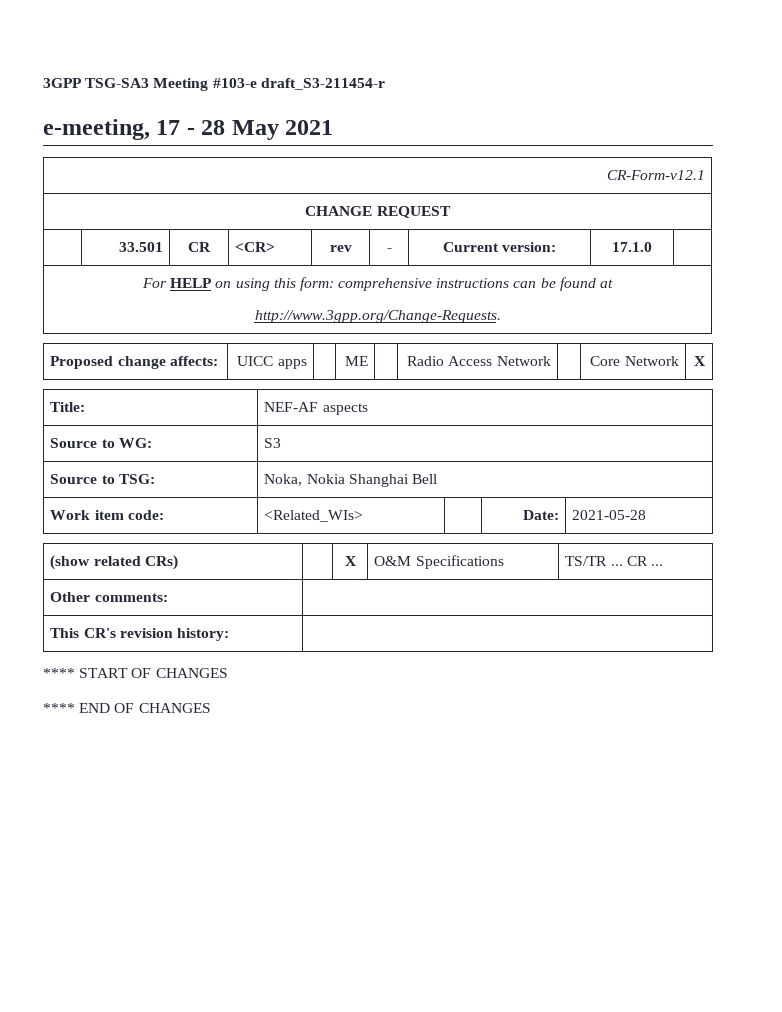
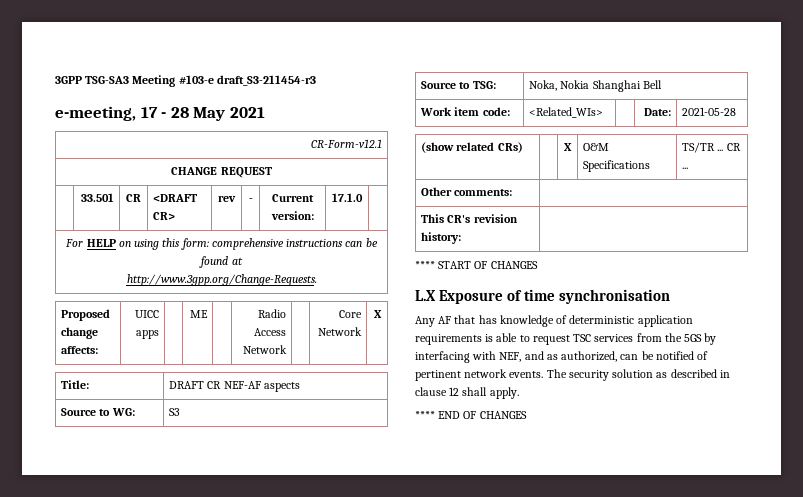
[260,78,385,90] draft_S3-211454-r -> [216,75,316,86] draft_S3-211454-r3
[235,242,276,252] <CR> -> [153,194,198,202] [153,212,176,220] <DRAFT CR>
(86, 407) none -> [169,381,222,389] DRAFT CR
(228, 673) none -> [415,289,671,304] [415,315,693,327] [415,333,717,345] [415,351,709,363] [415,369,730,381] [415,387,519,399] // L.X Exposure of time synchronisation // Any AF that has knowledge of deterministic application requirements is able to request TSC services from the 5GS by interfacing with NEF, and as authorized, can be notified of pertinent network events. The security solution as described in clause 12 shall apply.

